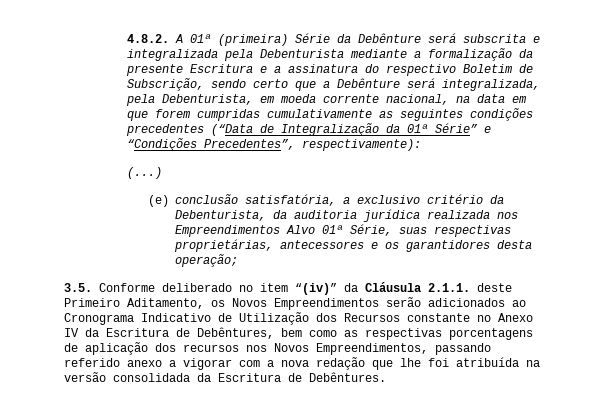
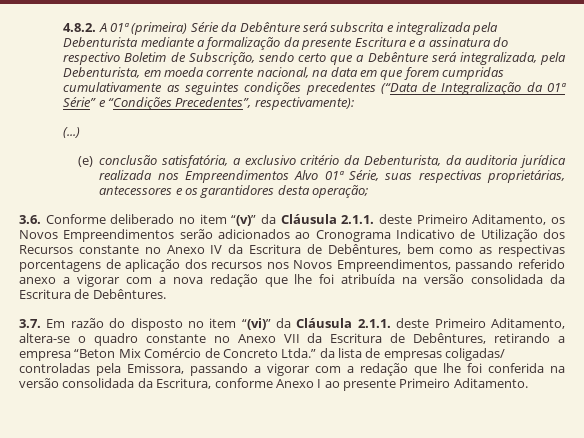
[64,283,92,292] 3.5. -> [19,215,41,224] 3.6.
[295,283,337,295] “(iv)” -> [231,215,257,226] “(v)”
(386, 377) none -> [19,318,565,331] [19,333,566,346] [19,348,506,361] [19,363,565,376] [19,378,528,391] // 3.7. Em razão do disposto no item “(vi)” da Cláusula 2.1.1. deste Primeiro Aditamento, altera-se o quadro constante no Anexo VII da Escritura de Debêntures, retirando a empresa “Beton Mix Comércio de Concreto Ltda.” da lista de empresas coligadas/ controladas pela Emissora, passando a vigorar com a redação que lhe foi conferida na versão consolidada da Escritura, conforme Anexo I ao presente Primeiro Aditamento.

